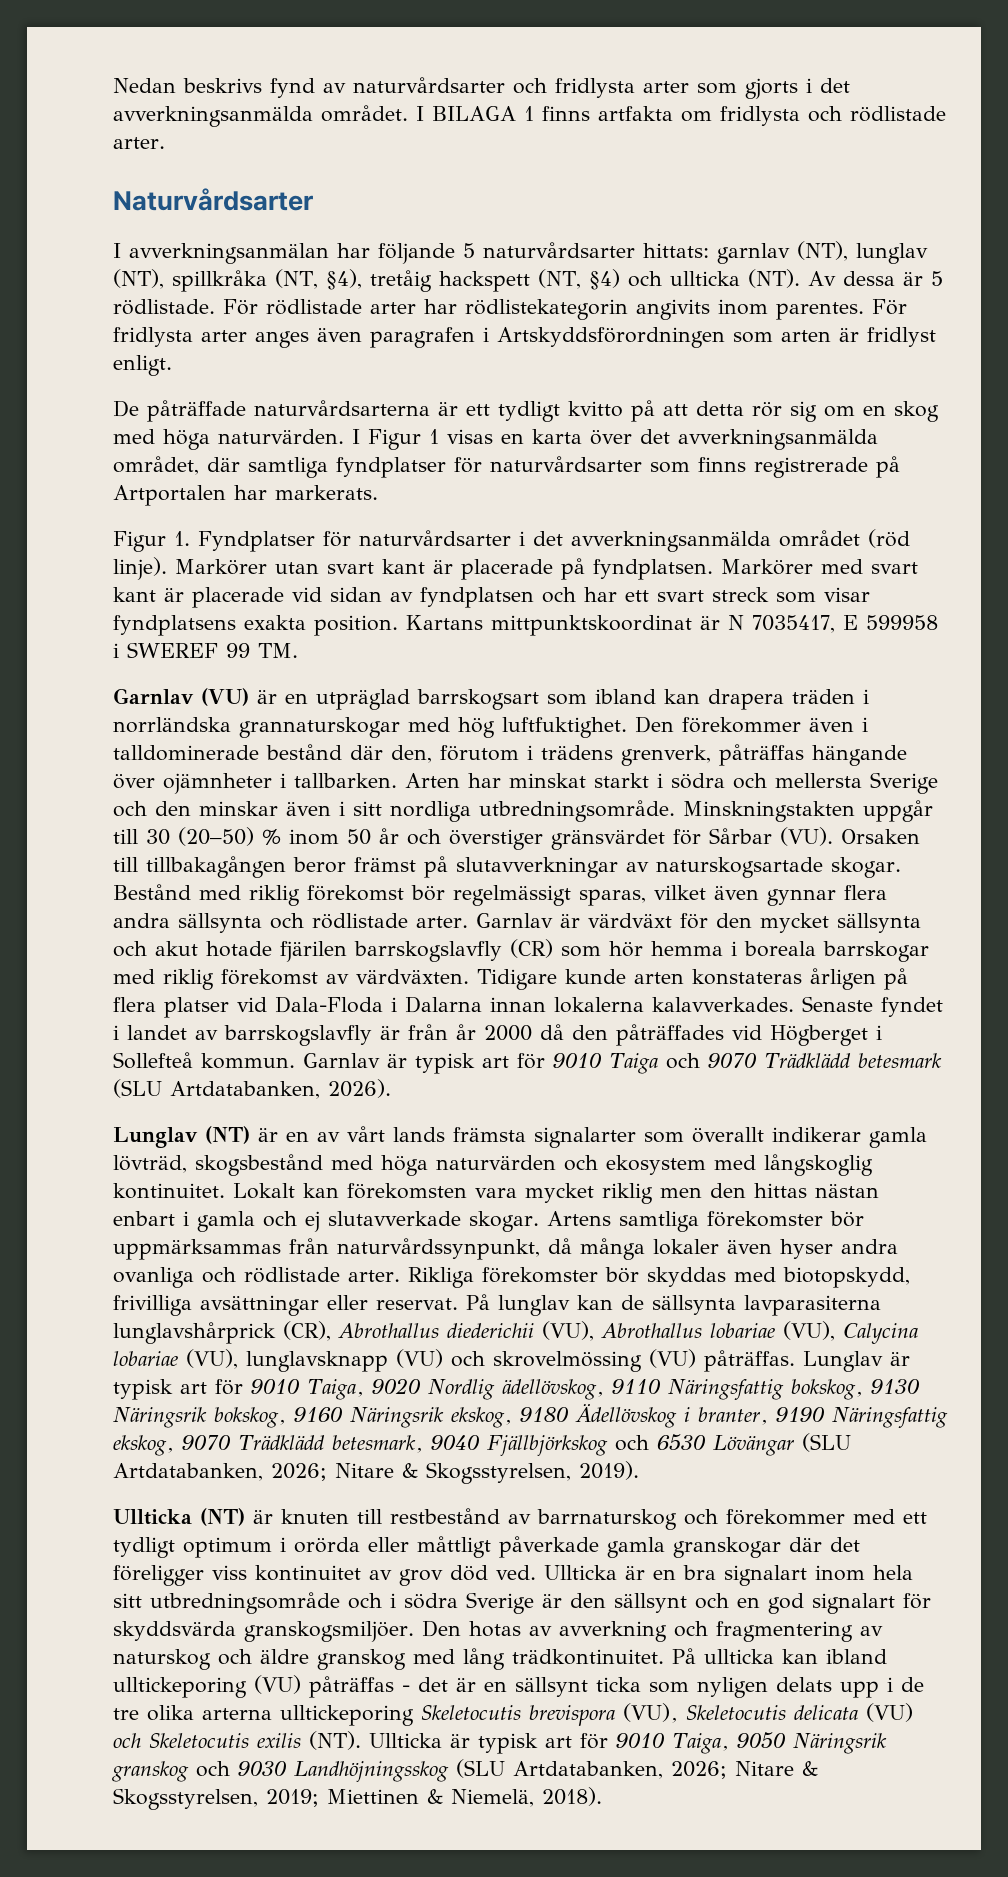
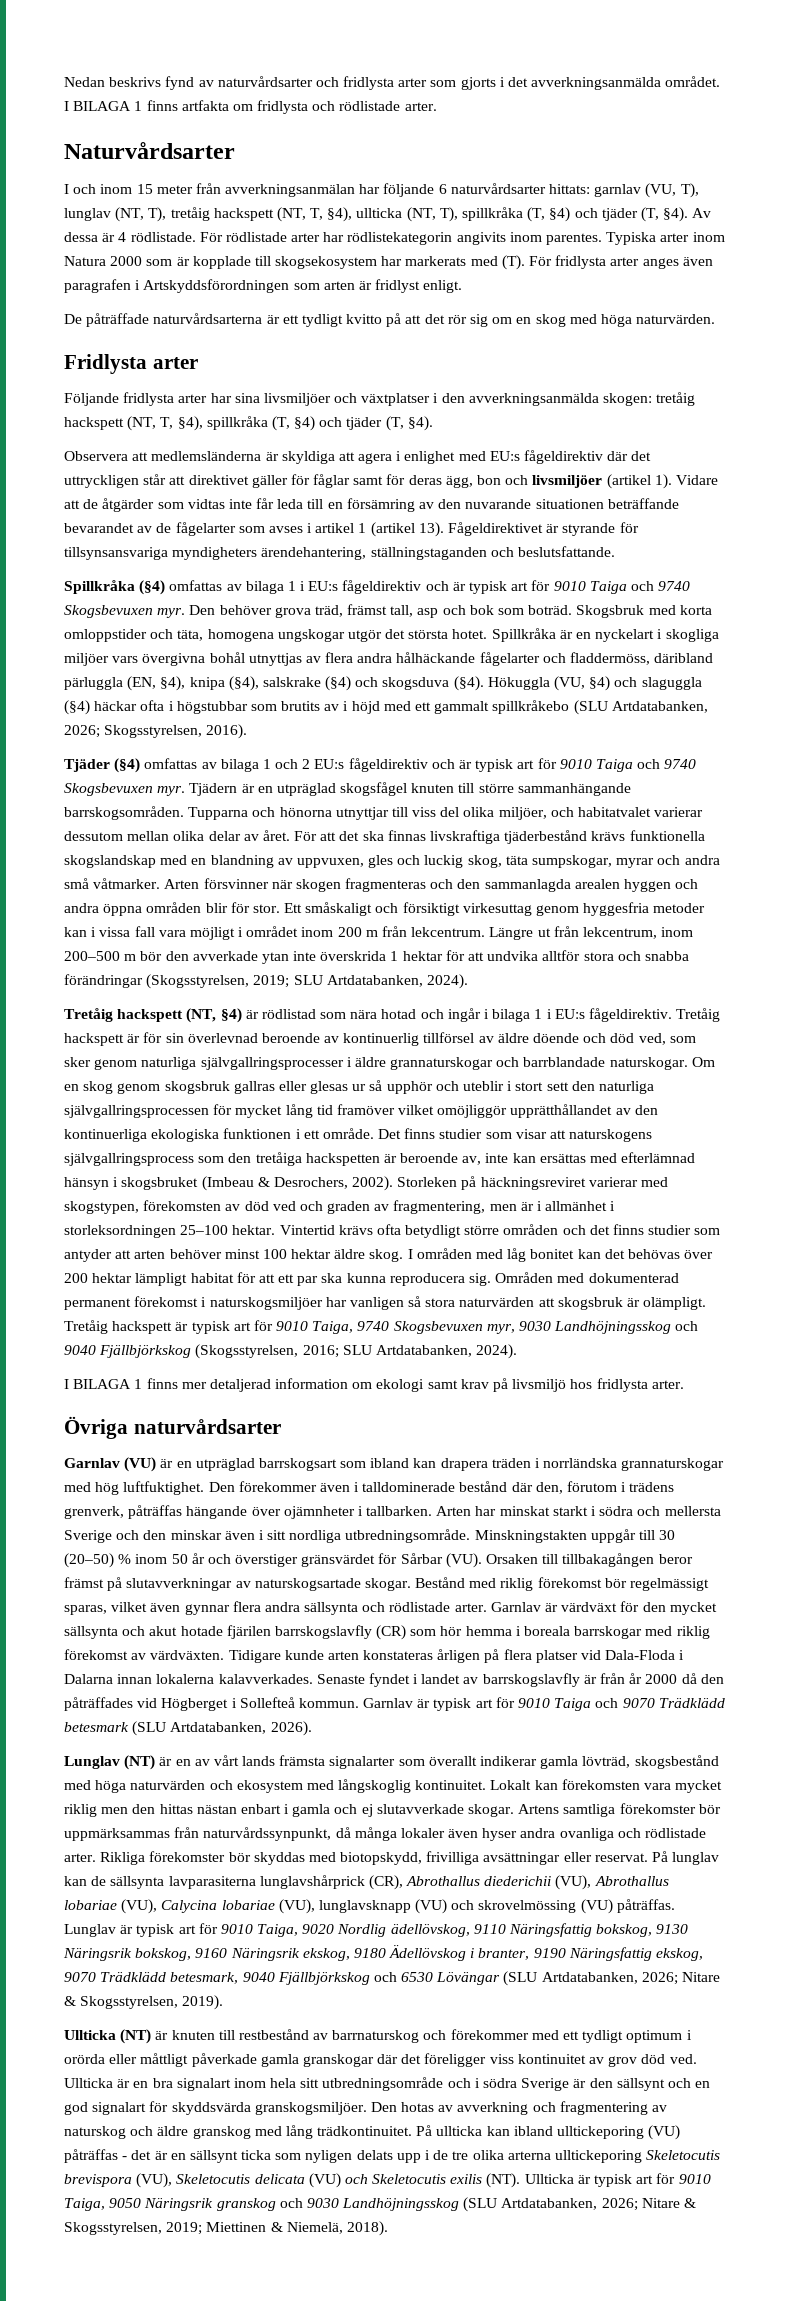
(121, 250) none -> [73,183,221,194] och inom 15 meter från
[463,243,475,258] 5 -> [438,184,447,194] 6
[797,241,928,264] [113,269,800,292] (NT), lunglav (NT), spillkråka (NT, §4), tretåig hackspett (NT, §4) och ullticka (NT). -> [645,183,699,198] [64,207,689,222] (VU, T), lunglav (NT, T), tretåig hackspett (NT, T, §4), ullticka (NT, T), spillkråka (T, §4) och tjäder (T, §4).
[930,271,943,286] 5 -> [118,232,127,242] 4
(864, 311) none -> [606,232,725,245] [64,255,525,270] Typiska arter inom Natura 2000 som är kopplade till skogsekosystem har markerats med (T).
[696,401,744,416] detta -> [424,314,445,324] det
[352,429,878,450] [113,456,900,478] [113,485,378,506] [113,529,910,552] [113,557,918,580] [113,587,870,608] [113,615,938,636] [113,642,298,658] I Figur 1 visas en karta över det avverkningsanmälda området, där samtliga fyndplatser för naturvårdsarter som finns registrerade på Artportalen har markerats. // Figur 1. Fyndplatser för naturvårdsarter i det avverkningsanmälda området (röd linje). Markörer utan svart kant är placerade på fyndplatsen. Markörer med svart kant är placerade vid sidan av fyndplatsen och har ett svart streck som visar fyndplatsens exakta position. Kartans mittpunktskoordinat är N 7035417, E 599958 i SWEREF 99 TM. -> [64,354,198,374] [64,392,696,406] [64,416,433,431] [64,450,652,464] [64,474,718,489] [64,498,679,512] [64,522,639,537] [64,546,615,560] [64,580,691,595] [64,604,712,618] [64,628,719,642] [64,652,714,666] [64,676,702,691] [64,700,708,715] [64,724,248,739] [64,758,697,773] [64,782,631,796] [64,806,704,820] [64,830,705,844] [64,855,720,868] [64,878,699,892] [64,902,706,916] [64,926,694,940] [64,950,689,964] [64,974,468,989] [64,1008,721,1023] [64,1032,696,1046] [64,1057,715,1070] [64,1080,654,1094] [64,1104,658,1118] [64,1128,653,1142] [64,1152,696,1166] [64,1176,669,1191] [64,1200,616,1214] [64,1224,721,1238] [64,1248,714,1262] [64,1272,679,1286] [64,1296,707,1310] [64,1320,699,1334] [64,1344,518,1359] [64,1378,684,1392] [64,1416,281,1439] // Fridlysta arter // Följande fridlysta arter har sina livsmiljöer och växtplatser i den avverkningsanmälda skogen: tretåig hackspett (NT, T, §4), spillkråka (T, §4) och tjäder (T, §4). // Observera att medlemsländerna är skyldiga att agera i enlighet med EU:s fågeldirektiv där det uttryckligen står att direktivet gäller för fåglar samt för deras ägg, bon och livsmiljöer (artikel 1). Vidare att de åtgärder som vidtas inte får leda till en försämring av den nuvarande situationen beträffande bevarandet av de fågelarter som avses i artikel 1 (artikel 13). Fågeldirektivet är styrande för tillsynsansvariga myndigheters ärendehantering, ställningstaganden och beslutsfattande. // Spillkråka (§4) omfattas av bilaga 1 i EU:s fågeldirektiv och är typisk art för 9010 Taiga och 9740 Skogsbevuxen myr. Den behöver grova träd, främst tall, asp och bok som boträd. Skogsbruk med korta omloppstider och täta, homogena ungskogar utgör det största hotet. Spillkråka är en nyckelart i skogliga miljöer vars övergivna bohål utnyttjas av flera andra hålhäckande fågelarter och fladdermöss, däribland pärluggla (EN, §4), knipa (§4), salskrake (§4) och skogsduva (§4). Hökuggla (VU, §4) och slaguggla (§4) häckar ofta i högstubbar som brutits av i höjd med ett gammalt spillkråkebo (SLU Artdatabanken, 2026; Skogsstyrelsen, 2016). // Tjäder (§4) omfattas av bilaga 1 och 2 EU:s fågeldirektiv och är typisk art för 9010 Taiga och 9740 Skogsbevuxen myr. Tjädern är en utpräglad skogsfågel knuten till större sammanhängande barrskogsområden. Tupparna och hönorna utnyttjar till viss del olika miljöer, och habitatvalet varierar dessutom mellan olika delar av året. För att det ska finnas livskraftiga tjäderbestånd krävs funktionella skogslandskap med en blandning av uppvuxen, gles och luckig skog, täta sumpskogar, myrar och andra små våtmarker. Arten försvinner när skogen fragmenteras och den sammanlagda arealen hyggen och andra öppna områden blir för stor. Ett småskaligt och försiktigt virkesuttag genom hyggesfria metoder kan i vissa fall vara möjligt i området inom 200 m från lekcentrum. Längre ut från lekcentrum, inom 200–500 m bör den avverkade ytan inte överskrida 1 hektar för att undvika alltför stora och snabba förändringar (Skogsstyrelsen, 2019; SLU Artdatabanken, 2024). // Tretåig hackspett (NT, §4) är rödlistad som nära hotad och ingår i bilaga 1 i EU:s fågeldirektiv. Tretåig hackspett är för sin överlevnad beroende av kontinuerlig tillförsel av äldre döende och död ved, som sker genom naturliga självgallringsprocesser i äldre grannaturskogar och barrblandade naturskogar. Om en skog genom skogsbruk gallras eller glesas ur så upphör och uteblir i stort sett den naturliga självgallringsprocessen för mycket lång tid framöver vilket omöjliggör upprätthållandet av den kontinuerliga ekologiska funktionen i ett område. Det finns studier som visar att naturskogens självgallringsprocess som den tretåiga hackspetten är beroende av, inte kan ersättas med efterlämnad hänsyn i skogsbruket (Imbeau & Desrochers, 2002). Storleken på häckningsreviret varierar med skogstypen, förekomsten av död ved och graden av fragmentering, men är i allmänhet i storleksordningen 25–100 hektar. Vintertid krävs ofta betydligt större områden och det finns studier som antyder att arten behöver minst 100 hektar äldre skog. I områden med låg bonitet kan det behövas över 200 hektar lämpligt habitat för att ett par ska kunna reproducera sig. Områden med dokumenterad permanent förekomst i naturskogsmiljöer har vanligen så stora naturvärden att skogsbruk är olämpligt. Tretåig hackspett är typisk art för 9010 Taiga, 9740 Skogsbevuxen myr, 9030 Landhöjningsskog och 9040 Fjällbjörkskog (Skogsstyrelsen, 2016; SLU Artdatabanken, 2024). // I BILAGA 1 finns mer detaljerad information om ekologi samt krav på livsmiljö hos fridlysta arter. // Övriga naturvårdsarter

